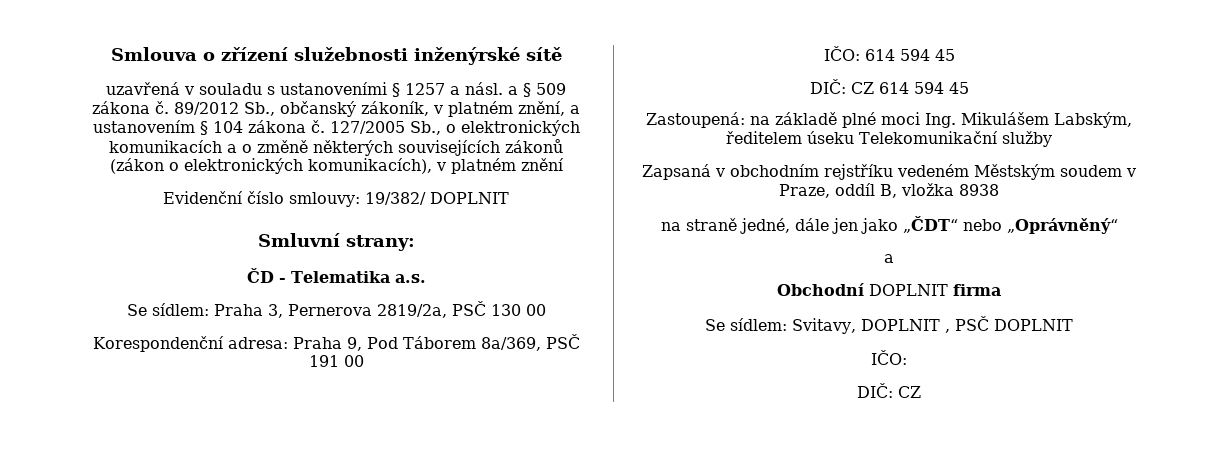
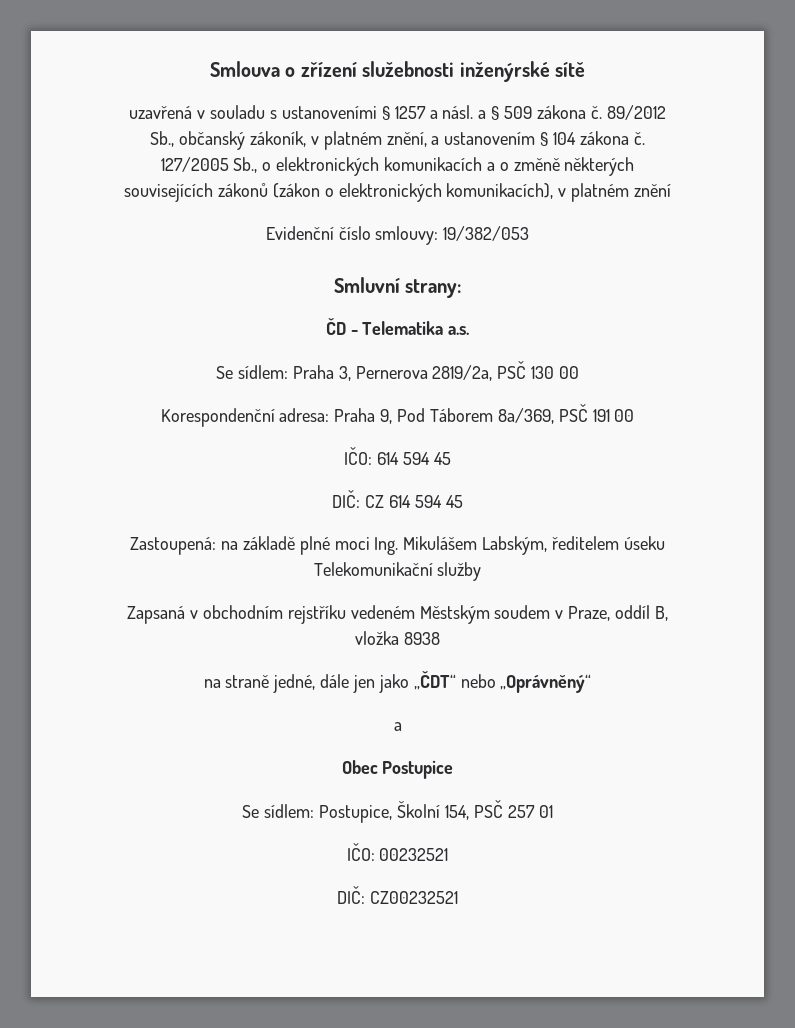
[365,192,509,205] 19/382/ DOPLNIT -> [443,226,530,241] 19/382/053
[777,283,1001,296] [705,316,1073,334] [871,350,907,365] [857,383,921,398] Obchodní DOPLNIT firma // Se sídlem: Svitavy, DOPLNIT , PSČ DOPLNIT // IČO: // DIČ: CZ -> [341,760,454,779] [242,800,553,823] [346,843,449,861] [337,886,458,904] Obec Postupice // Se sídlem: Postupice, Školní 154, PSČ 257 01 // IČO: 00232521 // DIČ: CZ00232521

